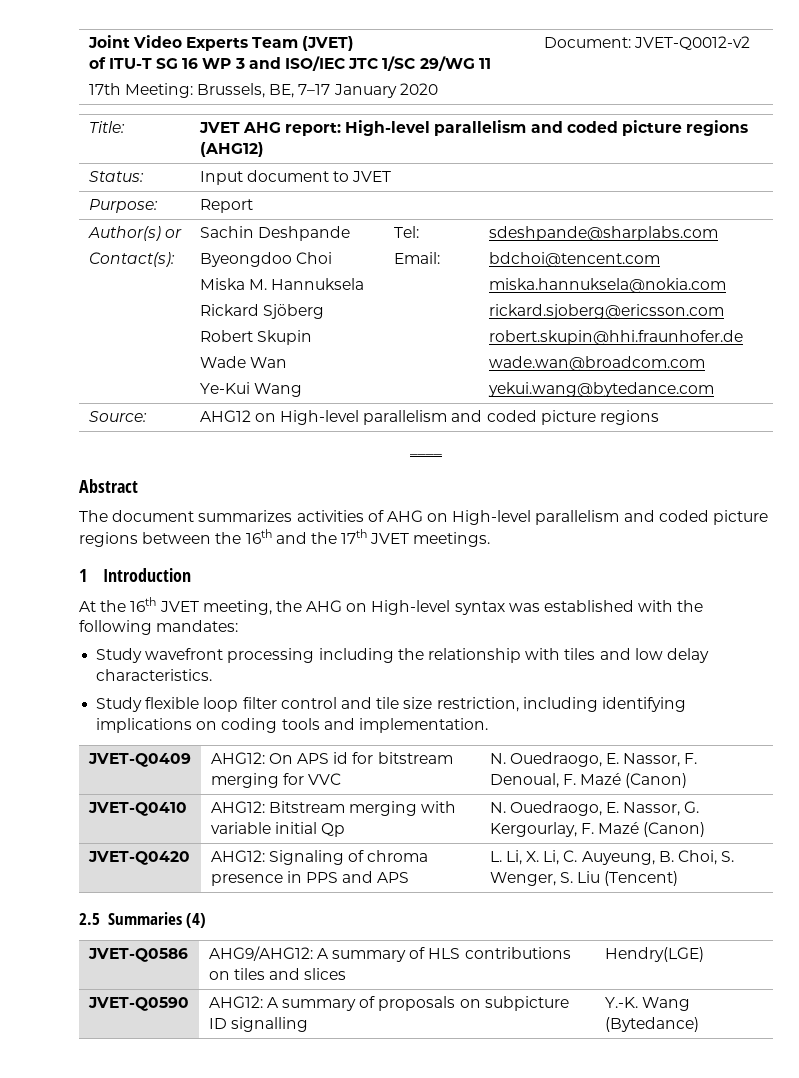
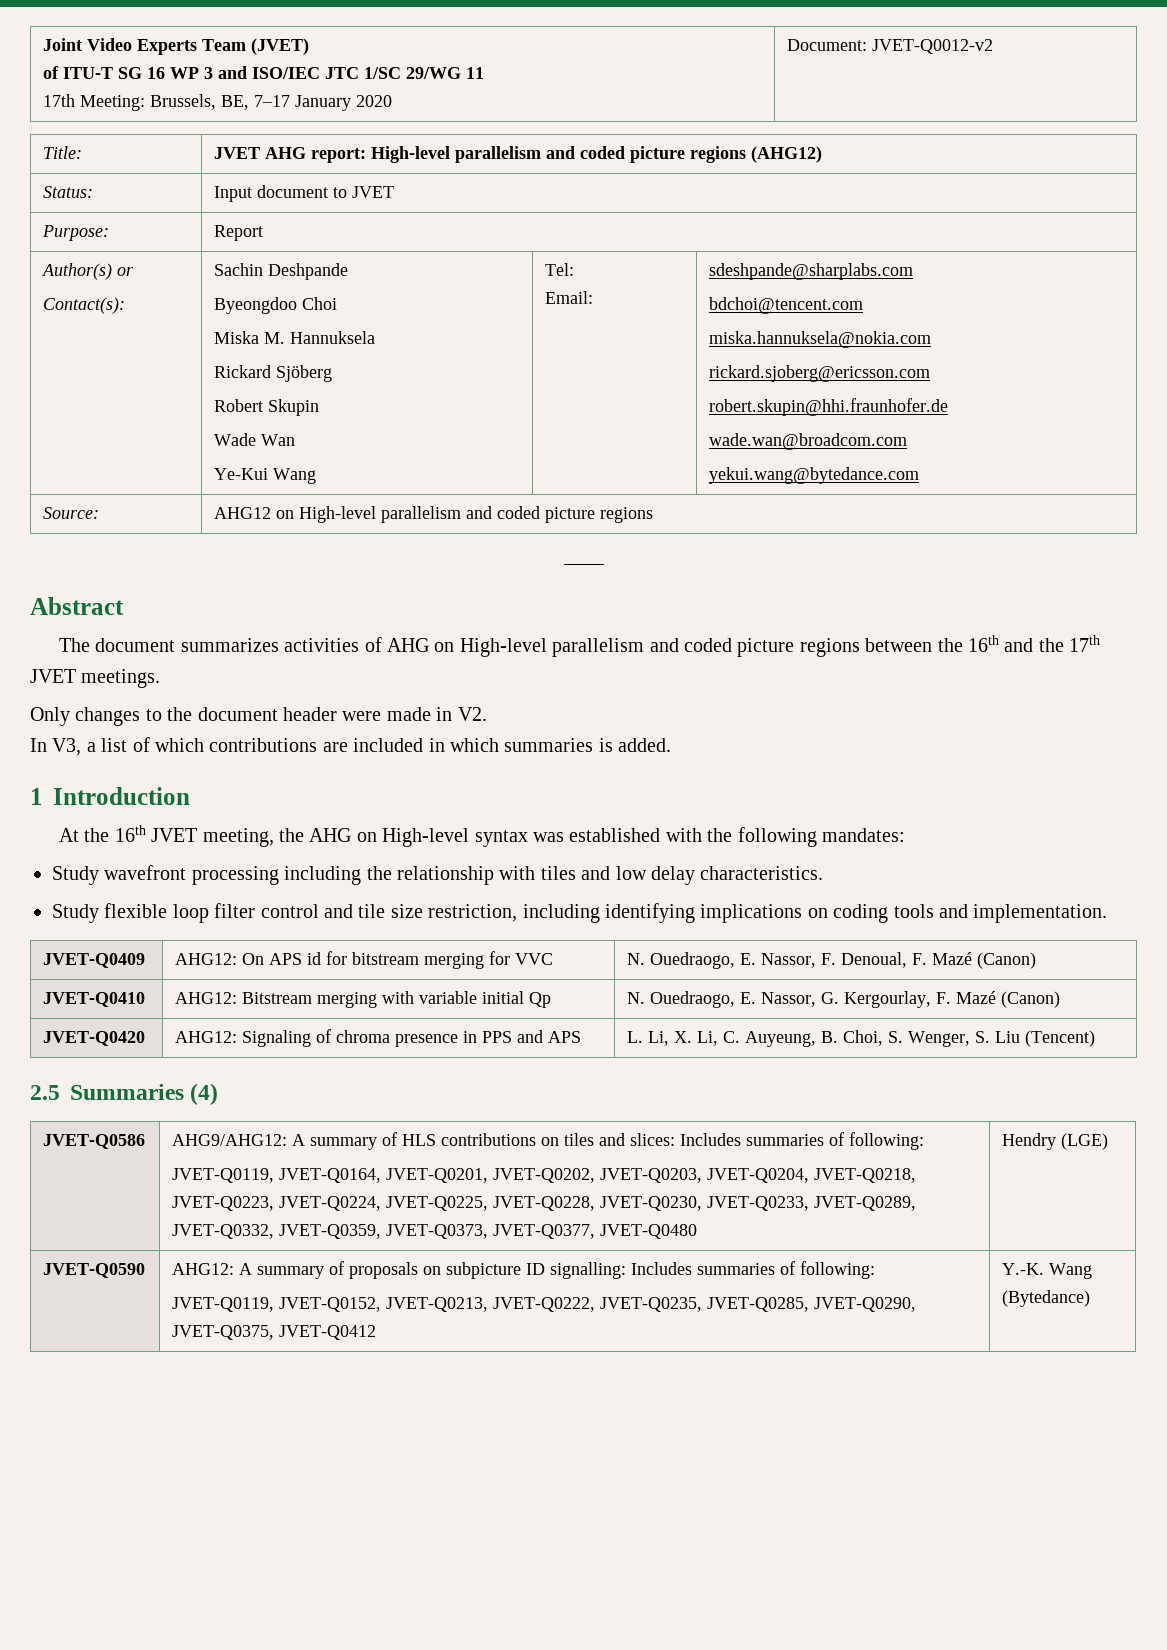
(491, 539) none -> [30,707,487,726] [30,737,672,756] // Only changes to the document header were made in V2. // In V3, a list of which contributions are included in which summaries is added.
[304,968,347,980] [604,947,704,962] slices | Hendry(LGE) -> [630,1132,925,1150] [172,1168,917,1183] [172,1196,917,1211] [172,1224,698,1239] [1002,1133,1109,1150] slices: Includes summaries of following: // JVET-Q0119, JVET-Q0164, JVET-Q0201, JVET-Q0202, JVET-Q0203, JVET-Q0204, JVET-Q0218, JVET-Q0223, JVET-Q0224, JVET-Q0225, JVET-Q0228, JVET-Q0230, JVET-Q0233, JVET-Q0289, JVET-Q0332, JVET-Q0359, JVET-Q0373, JVET-Q0377, JVET-Q0480 | Hendry (LGE)
[230,1017,308,1032] signalling -> [550,1261,876,1279] [172,1297,917,1312] [172,1325,377,1340] signalling: Includes summaries of following: // JVET-Q0119, JVET-Q0152, JVET-Q0213, JVET-Q0222, JVET-Q0235, JVET-Q0285, JVET-Q0290, JVET-Q0375, JVET-Q0412

